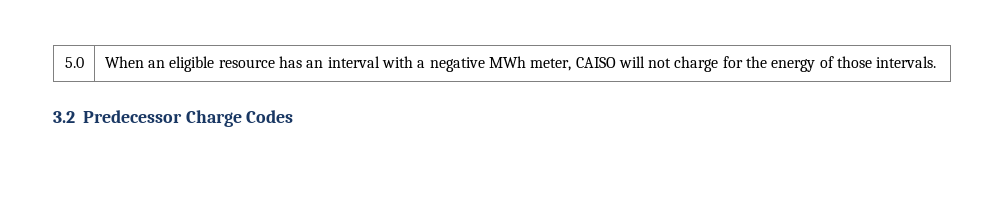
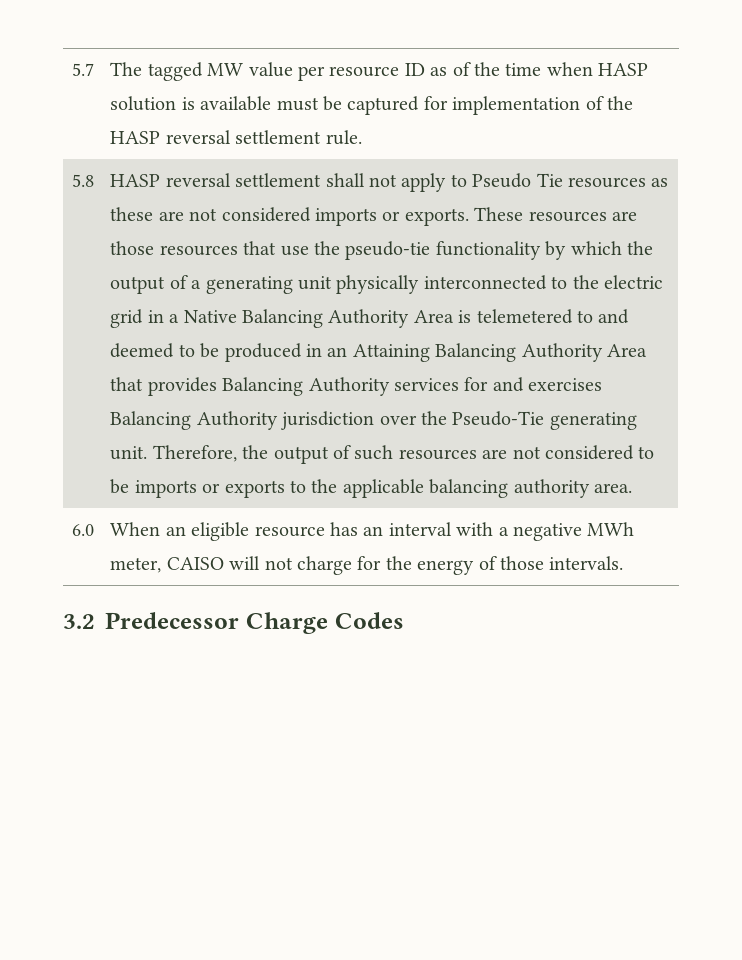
[64,57,84,68] 5.0 -> [72,63,94,76] [110,62,649,81] [110,96,633,115] [110,130,362,145] [72,174,94,187] [110,173,669,192] [110,207,637,226] [110,241,653,260] [110,275,663,294] [110,309,630,328] [110,343,647,362] [110,377,603,396] [110,411,637,430] [110,445,655,464] [110,479,632,498] [72,524,94,536] 5.7 | The tagged MW value per resource ID as of the time when HASP solution is available must be captured for implementation of the HASP reversal settlement rule. // 5.8 | HASP reversal settlement shall not apply to Pseudo Tie resources as these are not considered imports or exports. These resources are those resources that use the pseudo-tie functionality by which the output of a generating unit physically interconnected to the electric grid in a Native Balancing Authority Area is telemetered to and deemed to be produced in an Attaining Balancing Authority Area that provides Balancing Authority services for and exercises Balancing Authority jurisdiction over the Pseudo-Tie generating unit. Therefore, the output of such resources are not considered to be imports or exports to the applicable balancing authority area. // 6.0

